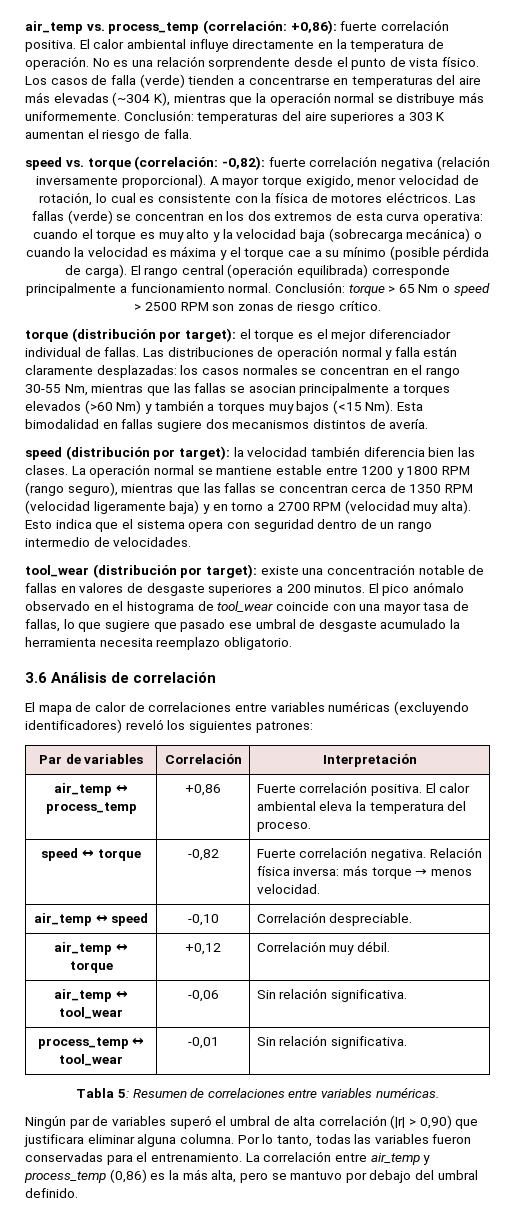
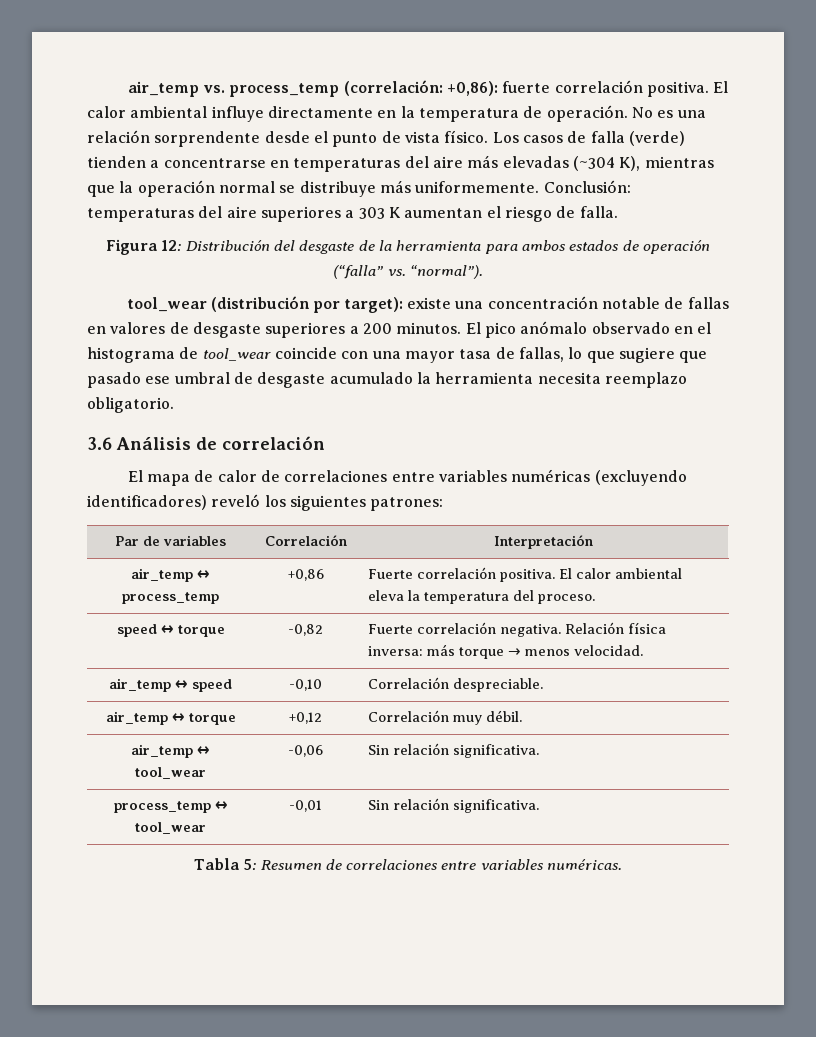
[25,156,490,170] [36,174,479,188] [39,192,476,206] [31,210,484,224] [33,228,482,242] [25,246,490,260] [65,264,450,278] [26,282,490,296] [134,301,381,314] [25,328,451,342] [25,346,458,360] [25,365,460,378] [25,383,451,396] [25,400,424,414] [25,419,429,432] [25,446,475,460] [25,464,471,478] [25,482,474,496] [25,500,472,514] [25,519,433,532] [25,537,192,547] speed vs. torque (correlación: -0,82): fuerte correlación negativa (relación inversamente proporcional). A mayor torque exigido, menor velocidad de rotación, lo cual es consistente con la física de motores eléctricos. Las fallas (verde) se concentran en los dos extremos de esta curva operativa: cuando el torque es muy alto y la velocidad baja (sobrecarga mecánica) o cuando la velocidad es máxima y el torque cae a su mínimo (posible pérdida de carga). El rango central (operación equilibrada) corresponde principalmente a funcionamiento normal. Conclusión: torque > 65 Nm o speed > 2500 RPM son zonas de riesgo crítico. // torque (distribución por target): el torque es el mejor diferenciador individual de fallas. Las distribuciones de operación normal y falla están claramente desplazadas: los casos normales se concentran en el rango 30-55 Nm, mientras que las fallas se asocian principalmente a torques elevados (>60 Nm) y también a torques muy bajos (<15 Nm). Esta bimodalidad en fallas sugiere dos mecanismos distintos de avería. // speed (distribución por target): la velocidad también diferencia bien las clases. La operación normal se mantiene estable entre 1200 y 1800 RPM (rango seguro), mientras que las fallas se concentran cerca de 1350 RPM (velocidad ligeramente baja) y en torno a 2700 RPM (velocidad muy alta). Esto indica que el sistema opera con seguridad dentro de un rango intermedio de velocidades. -> [106,239,710,255] [333,265,483,279] Figura 12: Distribución del desgaste de la herramienta para ambos estados de operación (“falla” vs. “normal”).
[25,1115,479,1129] [24,1134,472,1147] [25,1151,431,1165] [24,1169,478,1183] [25,1188,78,1198] // Ningún par de variables superó el umbral de alta correlación (|r| > 0,90) que justificara eliminar alguna columna. Por lo tanto, todas las variables fueron conservadas para el entrenamiento. La correlación entre air_temp y process_temp (0,86) es la más alta, pero se mantuvo por debajo del umbral definido. -> (623, 864) none

